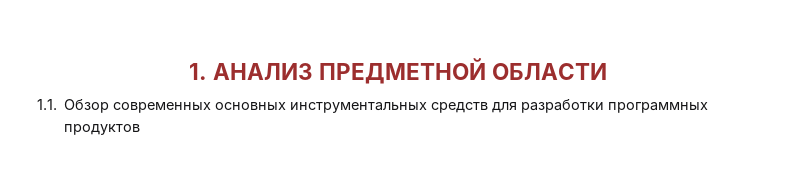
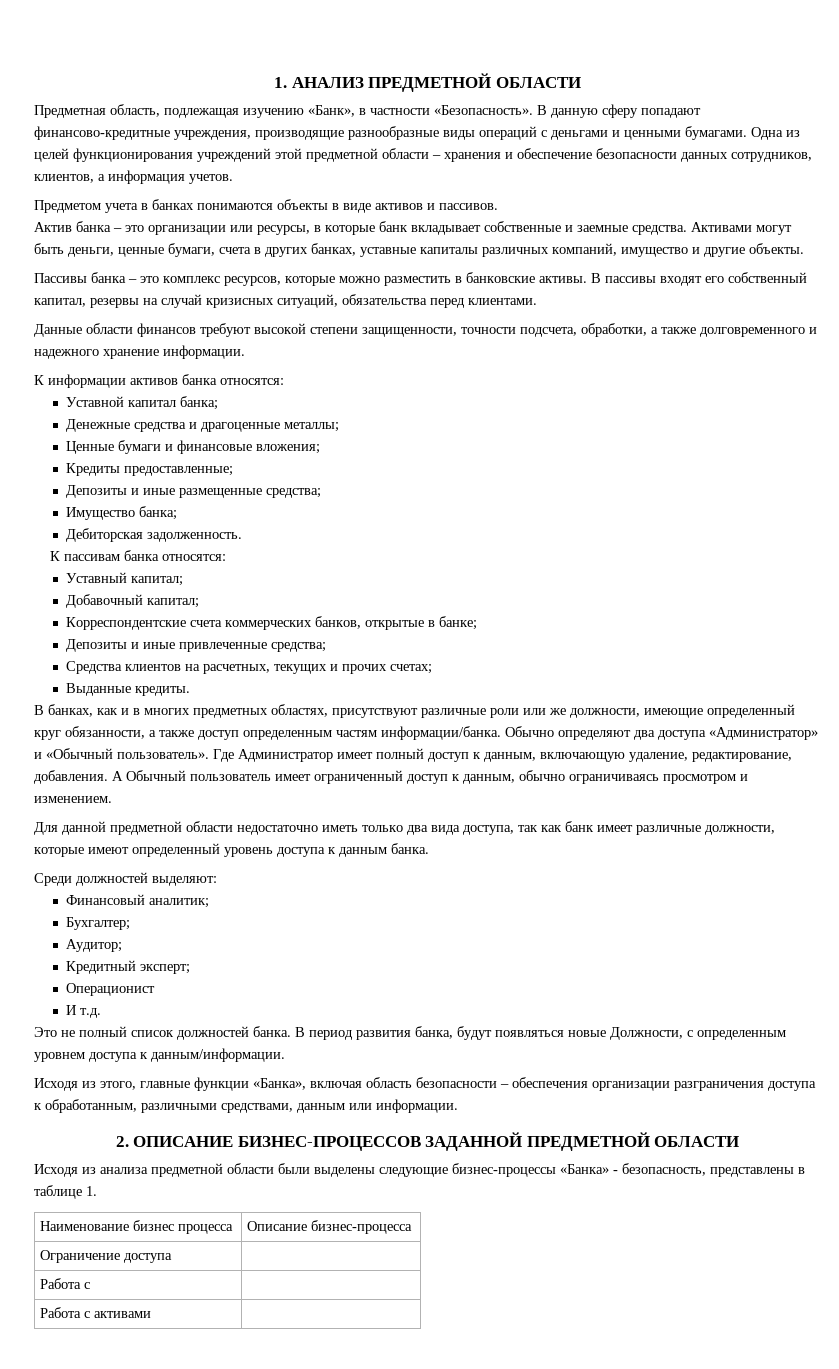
[37,99,709,113] [64,124,141,135] 1.1. Обзор современных основных инструментальных средств для разработки программных продуктов -> [34,104,701,118] [34,126,800,140] [34,148,812,162] [34,170,233,184] [34,199,498,213] [34,221,792,235] [34,243,804,257] [34,272,807,286] [34,294,537,308] [34,323,817,337] [34,345,245,359] [34,374,284,388] [66,396,219,410] [66,419,340,432] [66,440,321,454] [66,463,234,476] [66,485,322,498] [66,506,178,520] [66,528,243,542] [50,550,227,561] [66,572,184,586] [66,594,200,608] [66,616,478,630] [66,639,327,652] [66,661,433,674] [66,683,191,696] [34,704,795,718] [34,726,818,740] [34,748,792,762] [34,770,748,784] [34,796,112,803] [34,821,775,835] [34,843,429,857] [34,872,217,886] [66,894,210,908] [66,917,131,930] [66,939,123,952] [66,960,191,974] [66,983,156,996] [66,1005,102,1018] [34,1026,786,1040] [34,1048,285,1062] [34,1077,816,1091] [34,1099,458,1113] [115,1132,740,1151] [34,1163,805,1177] [34,1185,97,1199] [40,1220,234,1234] [247,1220,413,1234] [40,1250,173,1263] [40,1278,91,1289] [40,1307,152,1318] Предметная область, подлежащая изучению «Банк», в частности «Безопасность». В данную сферу попадают финансово-кредитные учреждения, производящие разнообразные виды операций с деньгами и ценными бумагами. Одна из целей функционирования учреждений этой предметной области – хранения и обеспечение безопасности данных сотрудников, клиентов, а информация учетов. // Предметом учета в банках понимаются объекты в виде активов и пассивов. // Актив банка – это организации или ресурсы, в которые банк вкладывает собственные и заемные средства. Активами могут быть деньги, ценные бумаги, счета в других банках, уставные капиталы различных компаний, имущество и другие объекты. // Пассивы банка – это комплекс ресурсов, которые можно разместить в банковские активы. В пассивы входят его собственный капитал, резервы на случай кризисных ситуаций, обязательства перед клиентами. // Данные области финансов требуют высокой степени защищенности, точности подсчета, обработки, а также долговременного и надежного хранение информации. // К информации активов банка относятся: // Уставной капитал банка; // Денежные средства и драгоценные металлы; // Ценные бумаги и финансовые вложения; // Кредиты предоставленные; // Депозиты и иные размещенные средства; // Имущество банка; // Дебиторская задолженность. // К пассивам банка относятся: // Уставный капитал; // Добавочный капитал; // Корреспондентские счета коммерческих банков, открытые в банке; // Депозиты и иные привлеченные средства; // Средства клиентов на расчетных, текущих и прочих счетах; // Выданные кредиты. // В банках, как и в многих предметных областях, присутствуют различные роли или же должности, имеющие определенный круг обязанности, а также доступ определенным частям информации/банка. Обычно определяют два доступа «Администратор» и «Обычный пользователь». Где Администратор имеет полный доступ к данным, включающую удаление, редактирование, добавления. А Обычный пользователь имеет ограниченный доступ к данным, обычно ограничиваясь просмотром и изменением. // Для данной предметной области недостаточно иметь только два вида доступа, так как банк имеет различные должности, которые имеют определенный уровень доступа к данным банка. // Среди должностей выделяют: // Финансовый аналитик; // Бухгалтер; // Аудитор; // Кредитный эксперт; // Операционист // И т.д. // Это не полный список должностей банка. В период развития банка, будут появляться новые Должности, с определенным уровнем доступа к данным/информации. // Исходя из этого, главные функции «Банка», включая область безопасности – обеспечения организации разграничения доступа к обработанным, различными средствами, данным или информации. // 2. ОПИСАНИЕ БИЗНЕС-ПРОЦЕССОВ ЗАДАННОЙ ПРЕДМЕТНОЙ ОБЛАСТИ // Исходя из анализа предметной области были выделены следующие бизнес-процессы «Банка» - безопасность, представлены в таблице 1. // Наименование бизнес процесса | Описание бизнес-процесса // Ограничение доступа | // Работа с | // Работа с активами |

